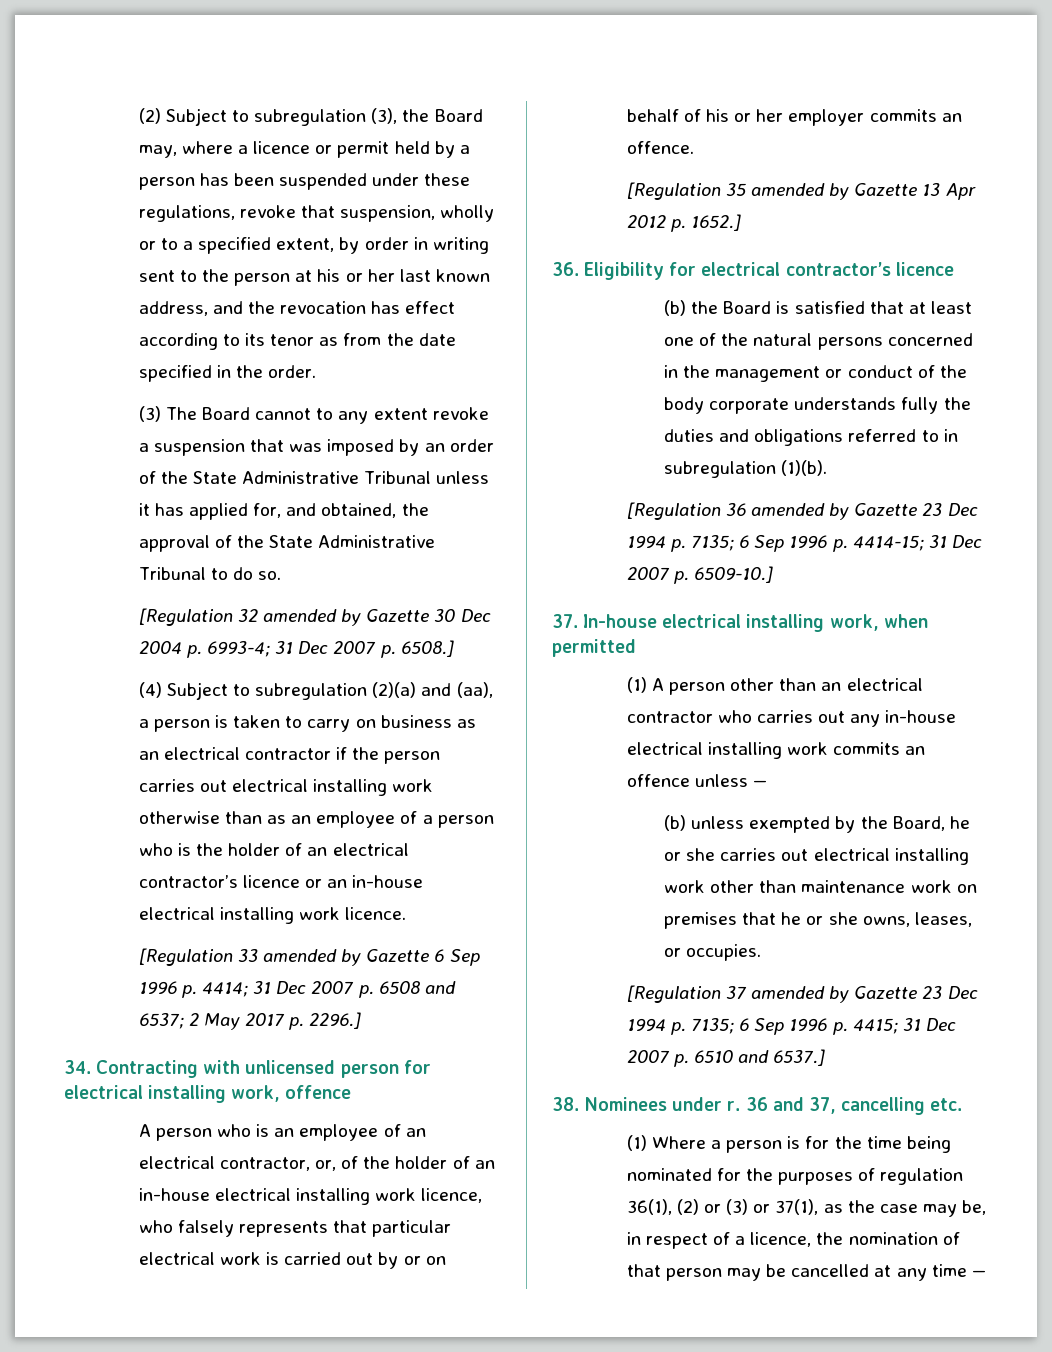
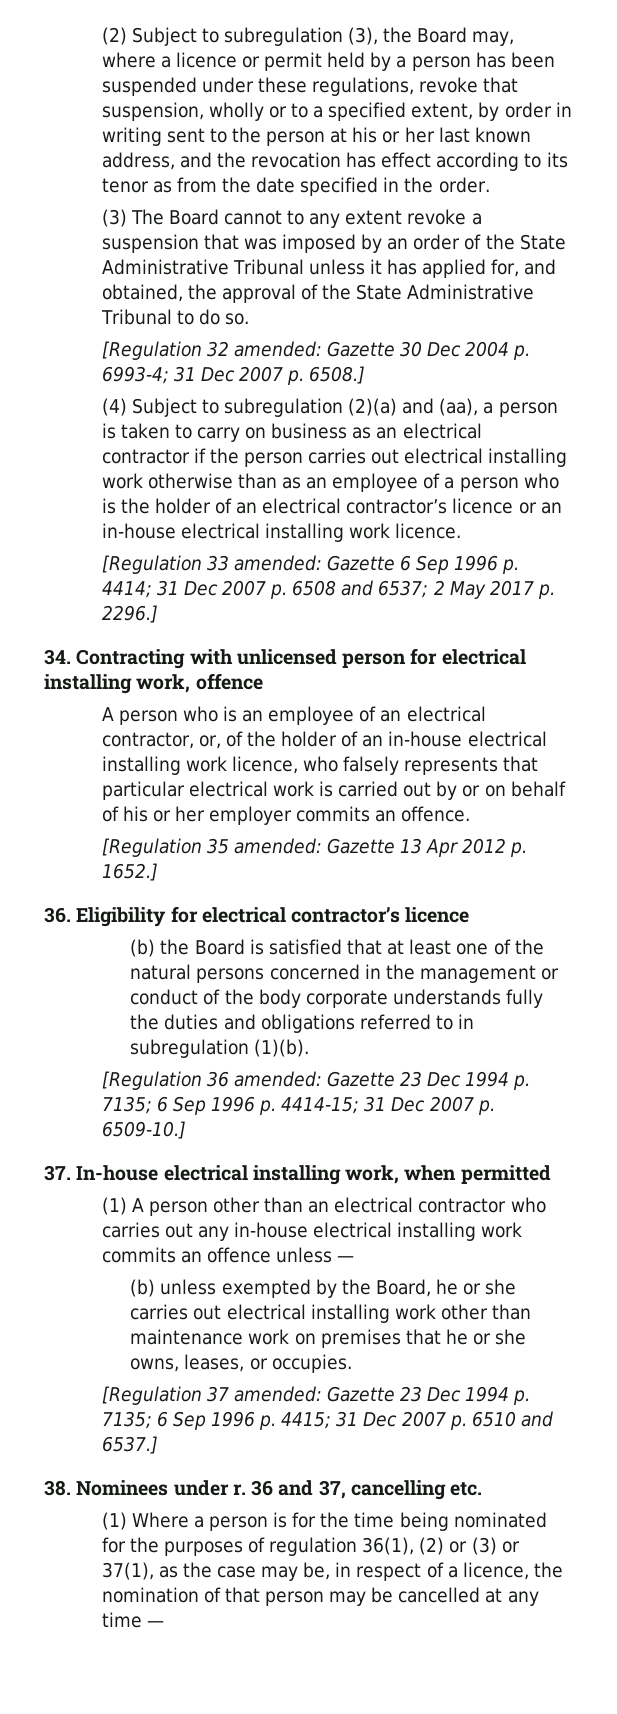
[262,609,362,626] amended by -> [233,341,322,357] amended:
[262,949,362,966] amended by -> [233,555,322,571] amended:
[750,183,850,200] amended by -> [233,838,322,854] amended:
[750,503,850,520] amended by -> [233,1071,322,1087] amended:
[750,986,850,1003] amended by -> [233,1386,322,1402] amended:

